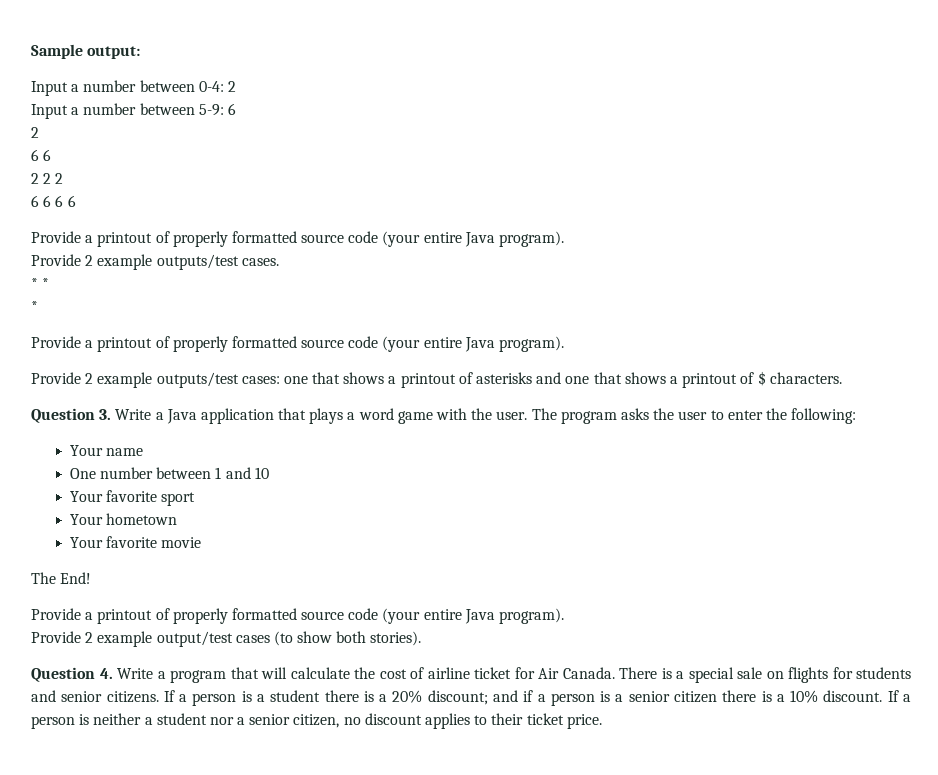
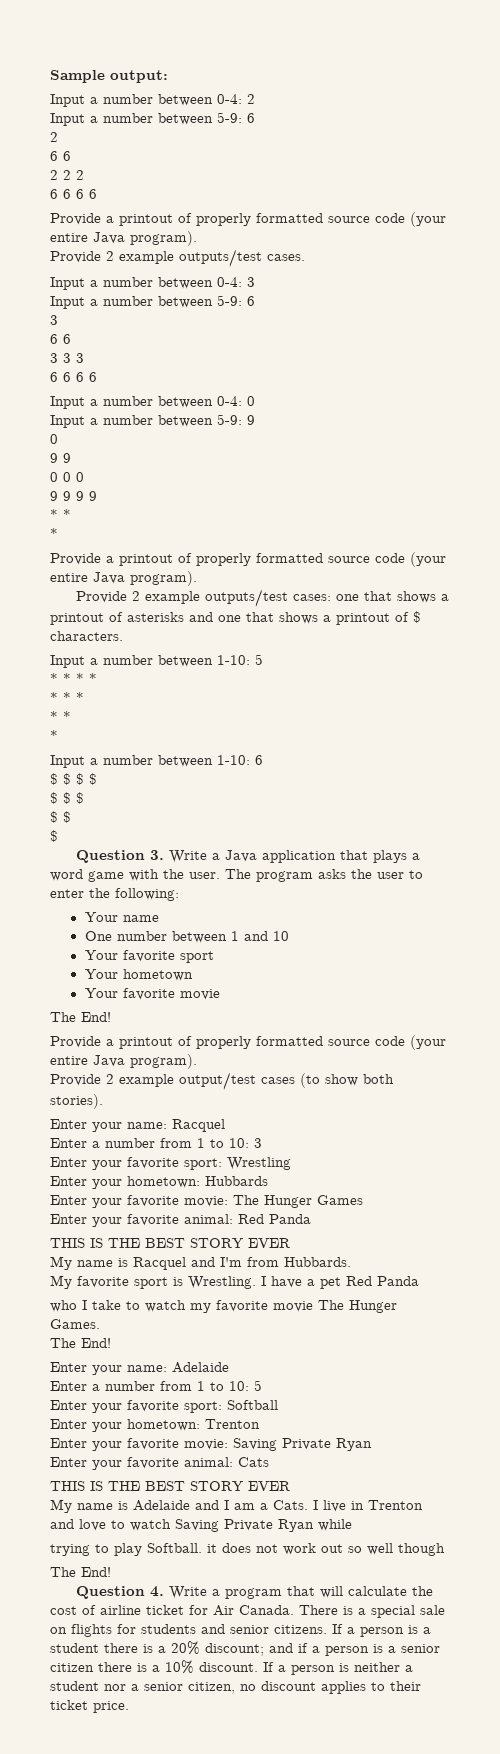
(279, 262) none -> [50,277,255,290] [50,295,255,309] [50,315,58,325] [50,334,71,344] [50,353,84,363] [50,372,97,382] [50,396,255,409] [50,414,255,428] [50,434,58,444] [50,453,71,463] [50,472,84,482] [50,491,97,501] // Input a number between 0-4: 3 // Input a number between 5-9: 6 // 3 // 6 6 // 3 3 3 // 6 6 6 6 // Input a number between 0-4: 0 // Input a number between 5-9: 9 // 0 // 9 9 // 0 0 0 // 9 9 9 9
(842, 378) none -> [50,654,263,668] [50,673,97,684] [50,692,84,703] [50,711,71,722] [50,730,58,741] [50,755,263,768] [50,773,97,785] [50,792,84,804] [50,811,71,823] [50,830,58,842] // Input a number between 1-10: 5 // * * * * // * * * // * * // * // Input a number between 1-10: 6 // $ $ $ $ // $ $ $ // $ $ // $
(422, 638) none -> [50,1119,225,1132] [50,1138,262,1148] [50,1157,291,1170] [50,1176,268,1189] [50,1195,363,1208] [50,1214,311,1227] [50,1238,290,1248] [50,1256,351,1270] [50,1275,419,1289] [50,1300,397,1313] [50,1319,100,1329] [50,1338,111,1348] [50,1362,229,1375] [50,1380,262,1391] [50,1400,278,1413] [50,1419,260,1432] [50,1438,372,1451] [50,1457,269,1470] [50,1481,290,1491] [50,1499,423,1513] [50,1519,352,1532] [50,1543,445,1556] [50,1567,111,1577] // Enter your name: Racquel // Enter a number from 1 to 10: 3 // Enter your favorite sport: Wrestling // Enter your hometown: Hubbards // Enter your favorite movie: The Hunger Games // Enter your favorite animal: Red Panda // THIS IS THE BEST STORY EVER // My name is Racquel and I'm from Hubbards. // My favorite sport is Wrestling. I have a pet Red Panda // who I take to watch my favorite movie The Hunger Games. // The End! // Enter your name: Adelaide // Enter a number from 1 to 10: 5 // Enter your favorite sport: Softball // Enter your hometown: Trenton // Enter your favorite movie: Saving Private Ryan // Enter your favorite animal: Cats // THIS IS THE BEST STORY EVER // My name is Adelaide and I am a Cats. I live in Trenton and love to watch Saving Private Ryan while // trying to play Softball. it does not work out so well though // The End!

